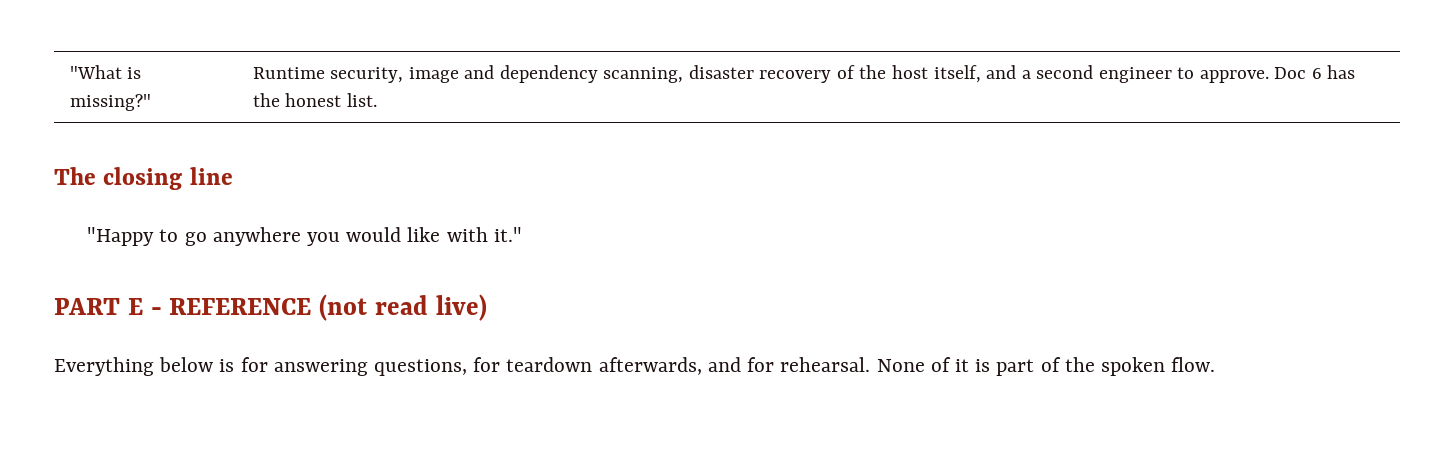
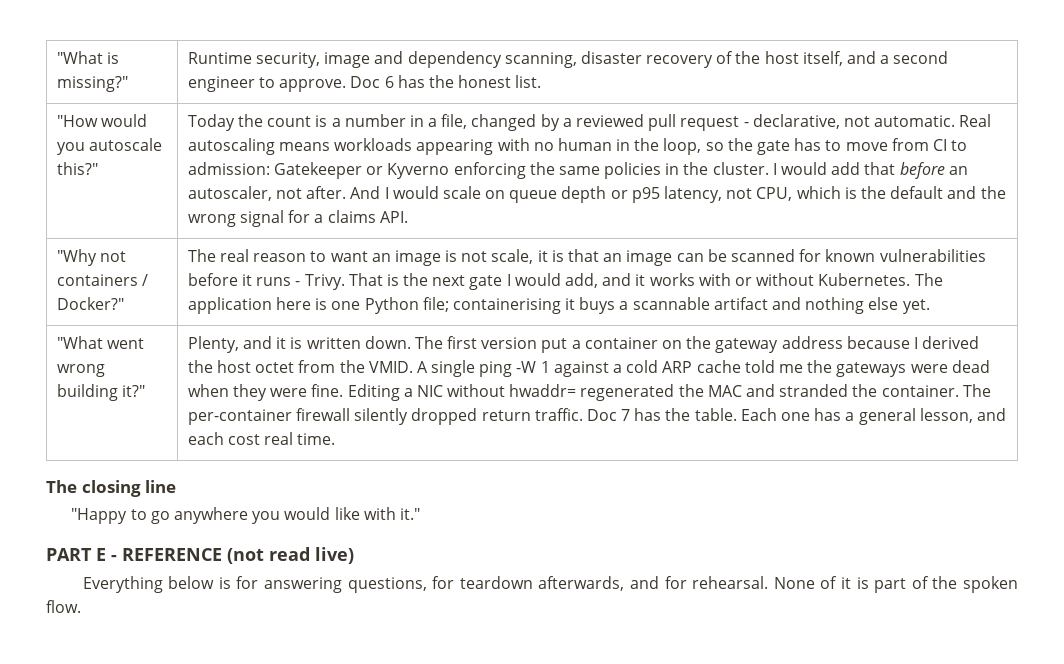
(377, 100) none -> [56,114,147,127] [56,138,162,155] [56,162,98,175] [187,114,992,131] [187,138,968,155] [187,162,968,179] [187,186,1006,203] [187,210,408,227] [56,249,126,266] [56,274,148,286] [56,297,124,310] [187,249,986,266] [187,273,943,290] [187,297,930,314] [56,336,144,349] [56,364,105,377] [56,384,145,401] [187,336,980,353] [187,360,990,377] [187,384,991,401] [187,408,1006,425] [187,432,336,445] // "How would you autoscale this?" | Today the count is a number in a file, changed by a reviewed pull request - declarative, not automatic. Real autoscaling means workloads appearing with no human in the loop, so the gate has to move from CI to admission: Gatekeeper or Kyverno enforcing the same policies in the cluster. I would add that before an autoscaler, not after. And I would scale on queue depth or p95 latency, not CPU, which is the default and the wrong signal for a claims API. // "Why not containers / Docker?" | The real reason to want an image is not scale, it is that an image can be scanned for known vulnerabilities before it runs - Trivy. That is the next gate I would add, and it works with or without Kubernetes. The application here is one Python file; containerising it buys a scannable artifact and nothing else yet. // "What went wrong building it?" | Plenty, and it is written down. The first version put a container on the gateway address because I derived the host octet from the VMID. A single ping -W 1 against a cold ARP cache told me the gateways were dead when they were fine. Editing a NIC without hwaddr= regenerated the MAC and stranded the container. The per-container firewall silently dropped return traffic. Doc 7 has the table. Each one has a general lesson, and each cost real time.

